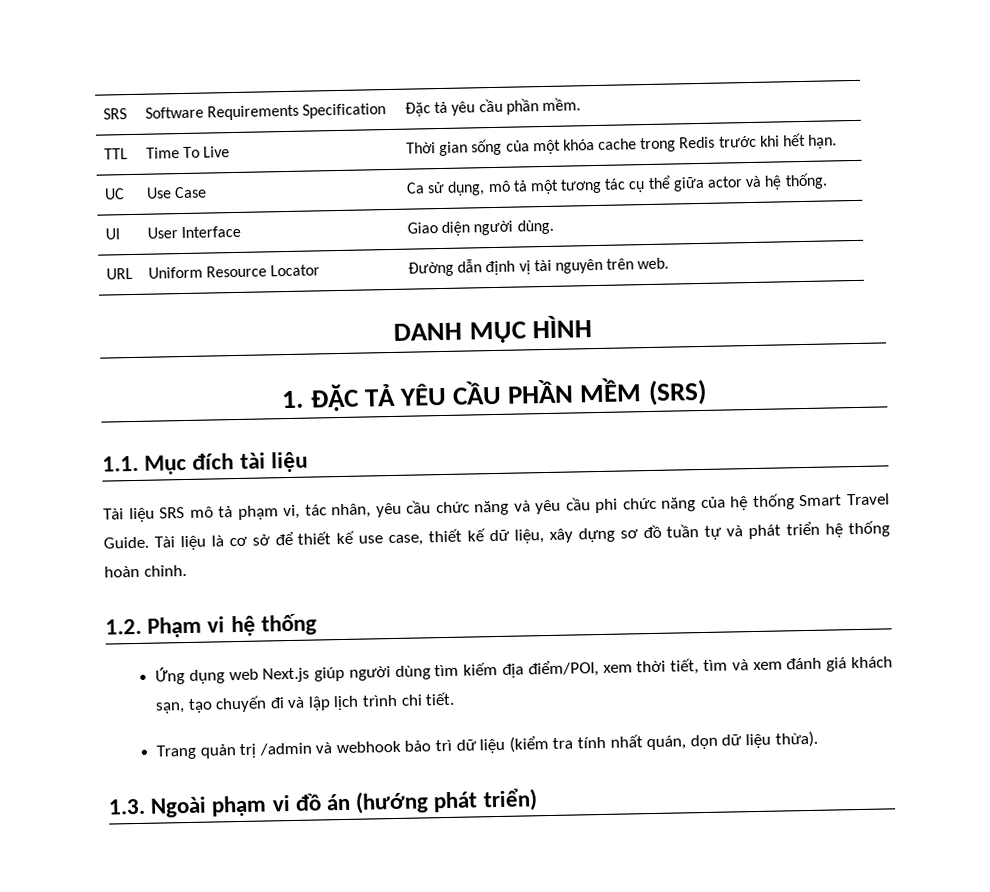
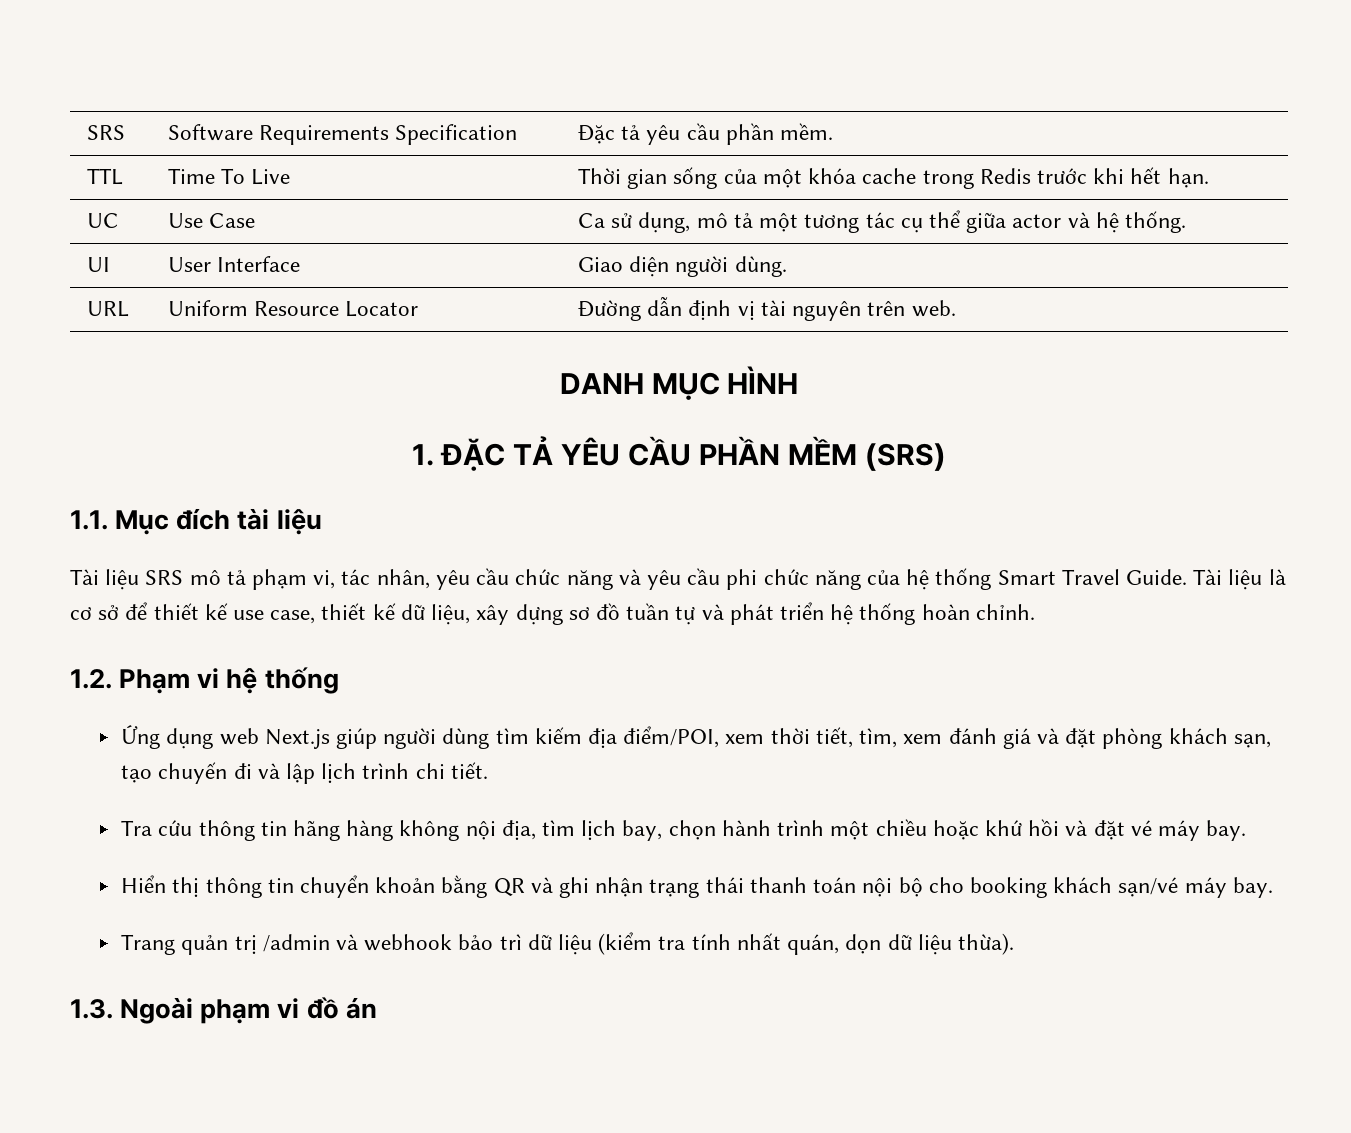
[703,659,749,672] tìm và -> [859,728,898,748] tìm,
(848, 664) none -> [1036,728,1163,749] và đặt phòng
(456, 698) none -> [121,819,1247,841] [121,875,1273,898] // Tra cứu thông tin hãng hàng không nội địa, tìm lịch bay, chọn hành trình một chiều hoặc khứ hồi và đặt vé máy bay. // Hiển thị thông tin chuyển khoản bằng QR và ghi nhận trạng thái thanh toán nội bộ cho booking khách sạn/vé máy bay.
[355,788,538,814] (hướng phát triển) -> (377, 1008) none

